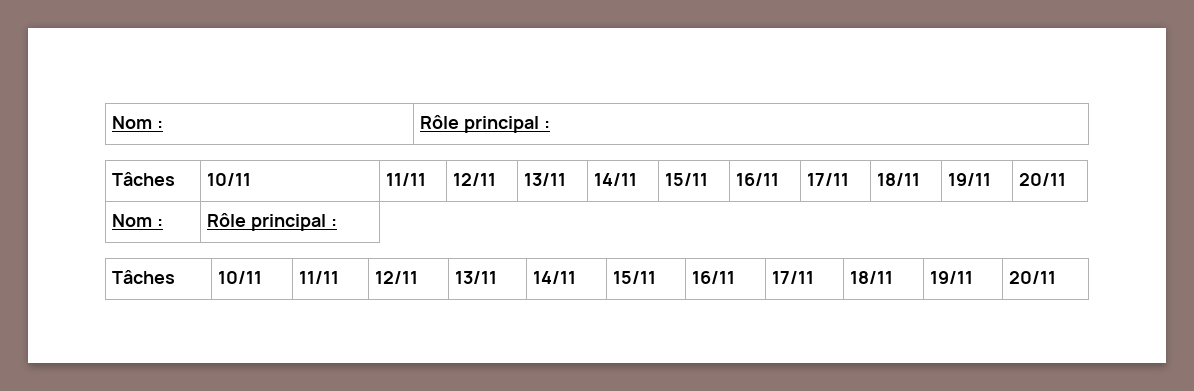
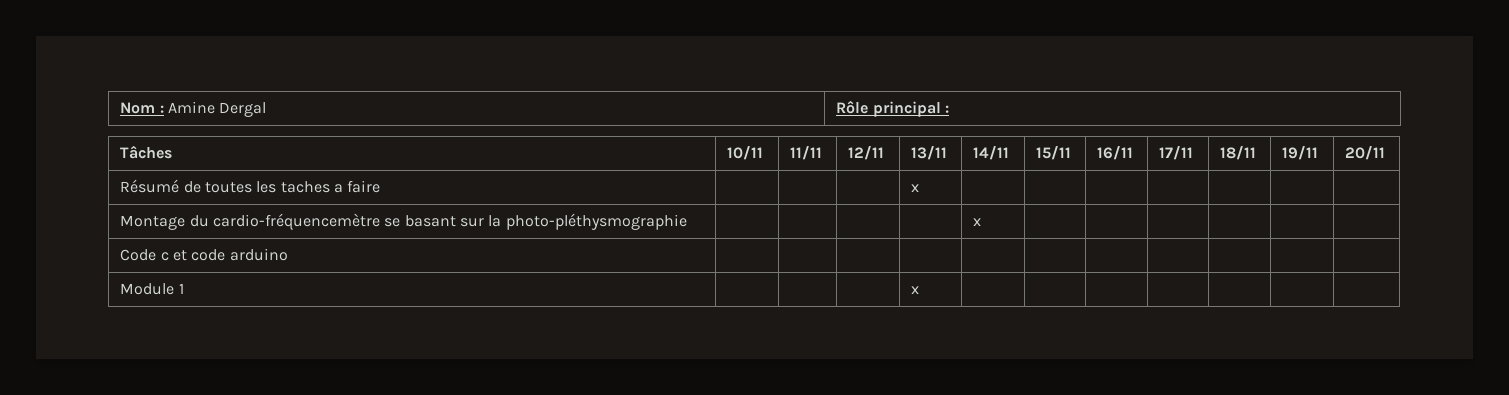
[112,116,164,129] Nom : -> [120,101,267,117] Nom : Amine Dergal
[112,214,164,227] [207,213,338,231] [112,270,176,284] [218,271,263,284] [299,271,340,284] [375,271,419,284] [455,271,498,284] [533,271,577,284] [613,271,657,284] [692,271,736,284] [772,271,815,284] [850,271,894,284] [930,271,974,284] [1009,271,1057,284] Nom : | Rôle principal : // Tâches | 10/11 | 11/11 | 12/11 | 13/11 | 14/11 | 15/11 | 16/11 | 17/11 | 18/11 | 19/11 | 20/11 -> [120,179,381,193] [911,184,920,192] [120,213,687,230] [973,218,982,226] [120,248,288,261] [120,283,184,295] [911,286,920,294] Résumé de toutes les taches a faire | | | | x | | | | | | | // Montage du cardio-fréquencemètre se basant sur la photo-pléthysmographie | | | | | x | | | | | | // Code c et code arduino | | | | | | | | | | | // Module 1 | | | | x | | | | | | |

